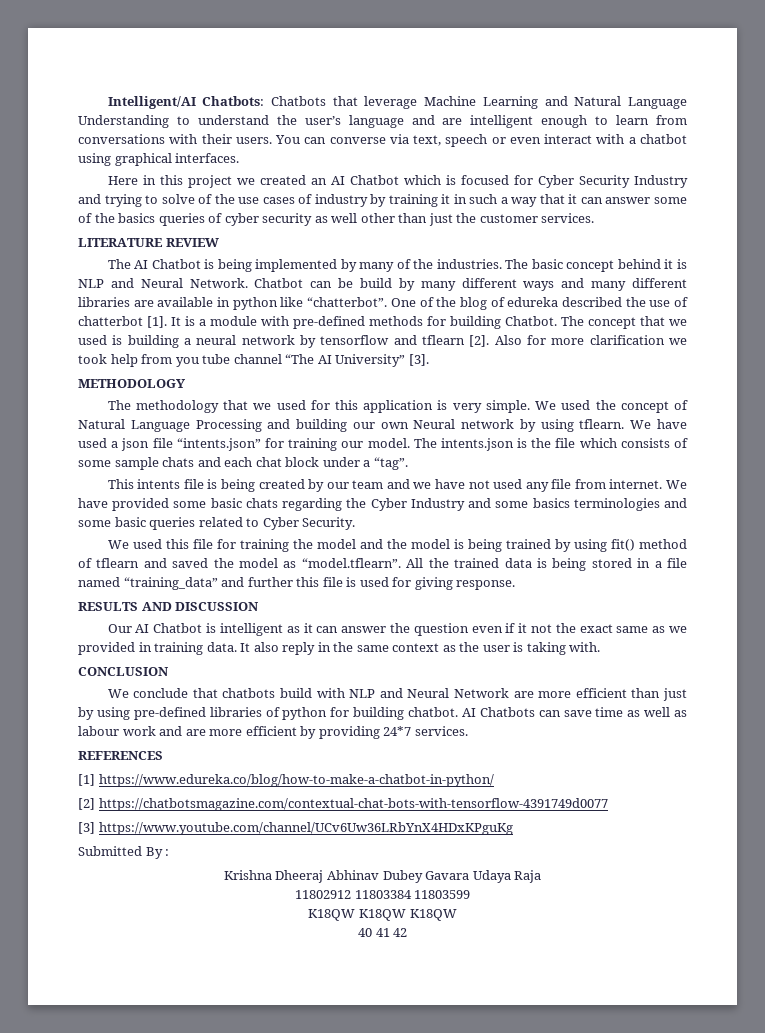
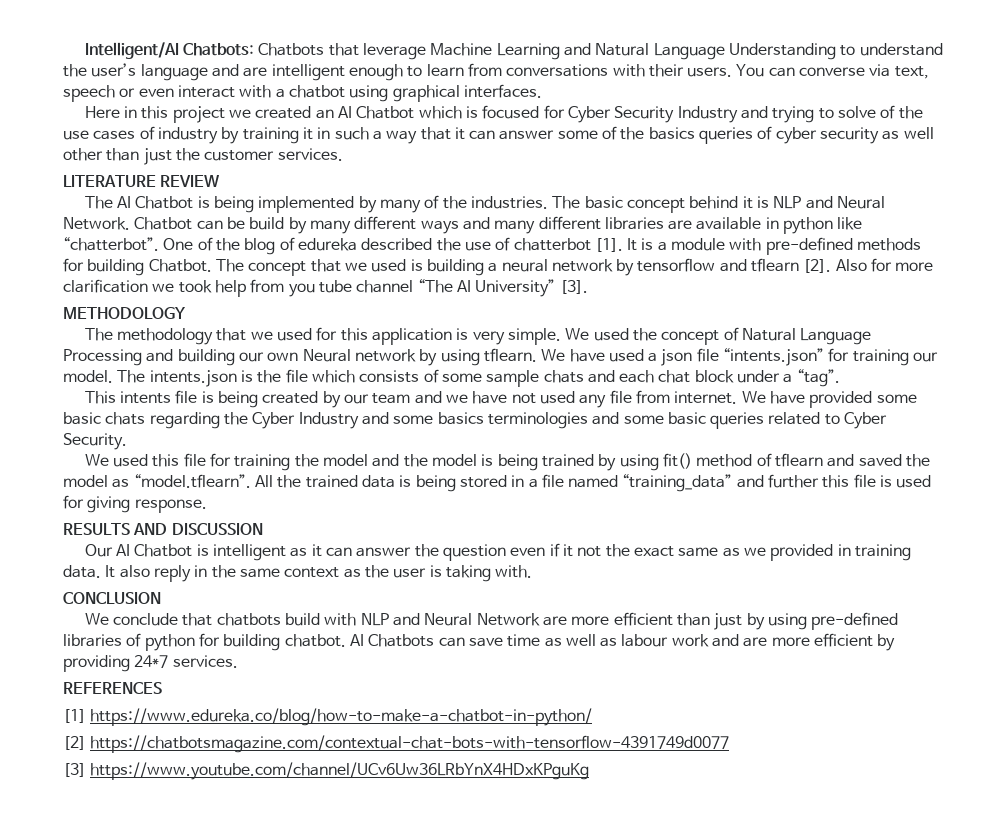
[78,846,170,859] [223,870,542,883] [294,890,471,899] [308,909,457,921] [357,928,408,937] // Submitted By : // Krishna Dheeraj Abhinav Dubey Gavara Udaya Raja // 11802912 11803384 11803599 // K18QW K18QW K18QW // 40 41 42 -> (590, 771) none

